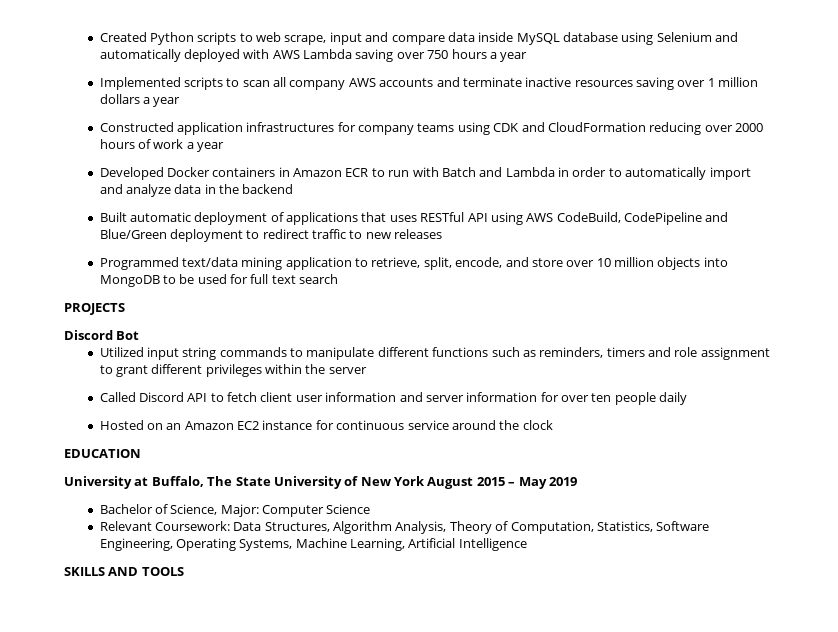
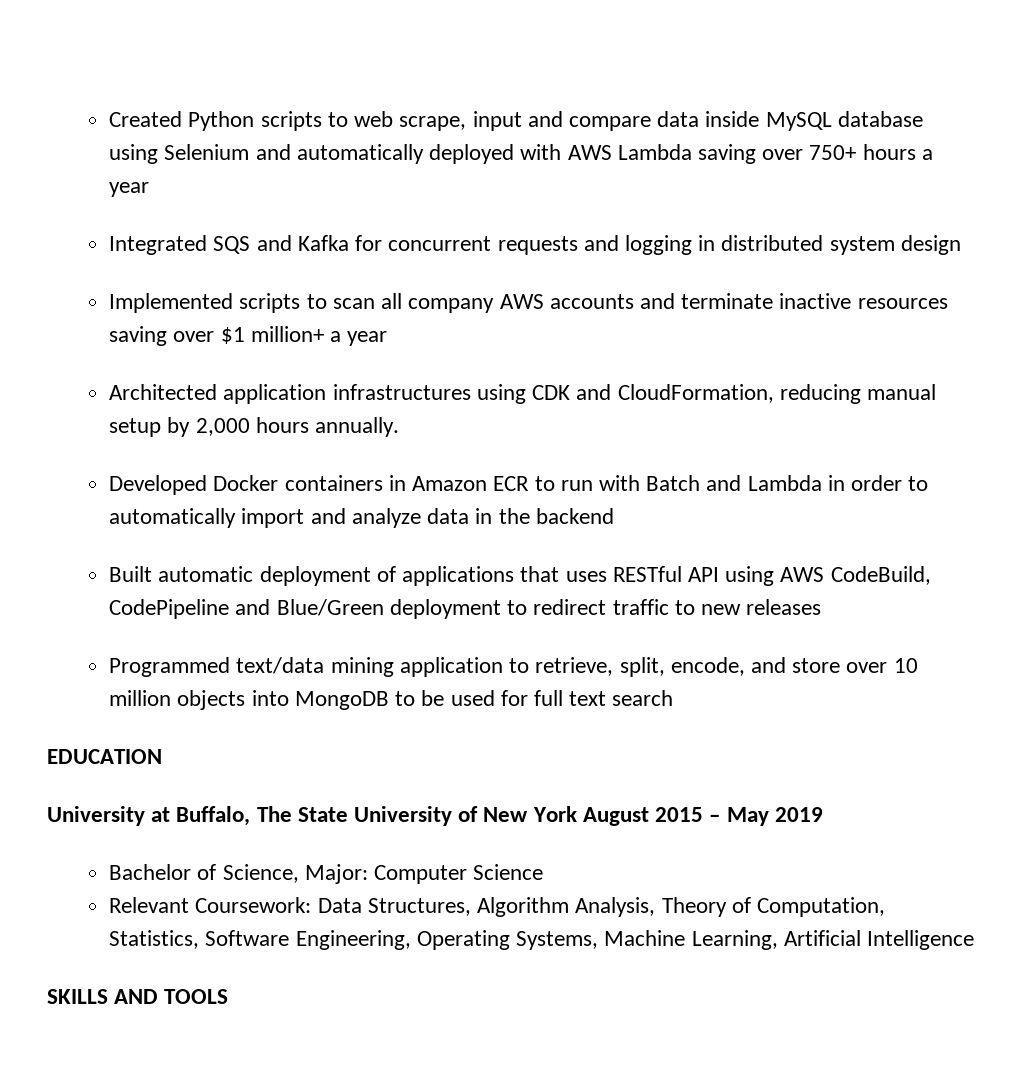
[427,50,449,59] 750 -> [809,145,857,160] 750+
(528, 57) none -> [109,235,961,255] // Integrated SQS and Kafka for concurrent requests and logging in distributed system design
[707,77,759,87] [99,94,181,107] [99,122,174,132] 1 million dollars a year // Constructed -> [220,326,388,346] [109,384,218,400] $1 million+ a year // Architected
[337,122,764,135] [99,139,225,152] for company teams using CDK and CloudFormation reducing over 2000 hours of work a year -> [476,384,936,404] [109,417,400,437] using CDK and CloudFormation, reducing manual setup by 2,000 hours annually.
[64,303,125,315] [64,330,140,340] [99,347,770,360] [99,364,367,377] [99,392,688,405] [99,420,553,430] // PROJECTS // Discord Bot // Utilized input string commands to manipulate different functions such as reminders, timers and role assignment to grant different privileges within the server // Called Discord API to fetch client user information and server information for over ten people daily // Hosted on an Amazon EC2 instance for continuous service around the clock -> (674, 698) none

